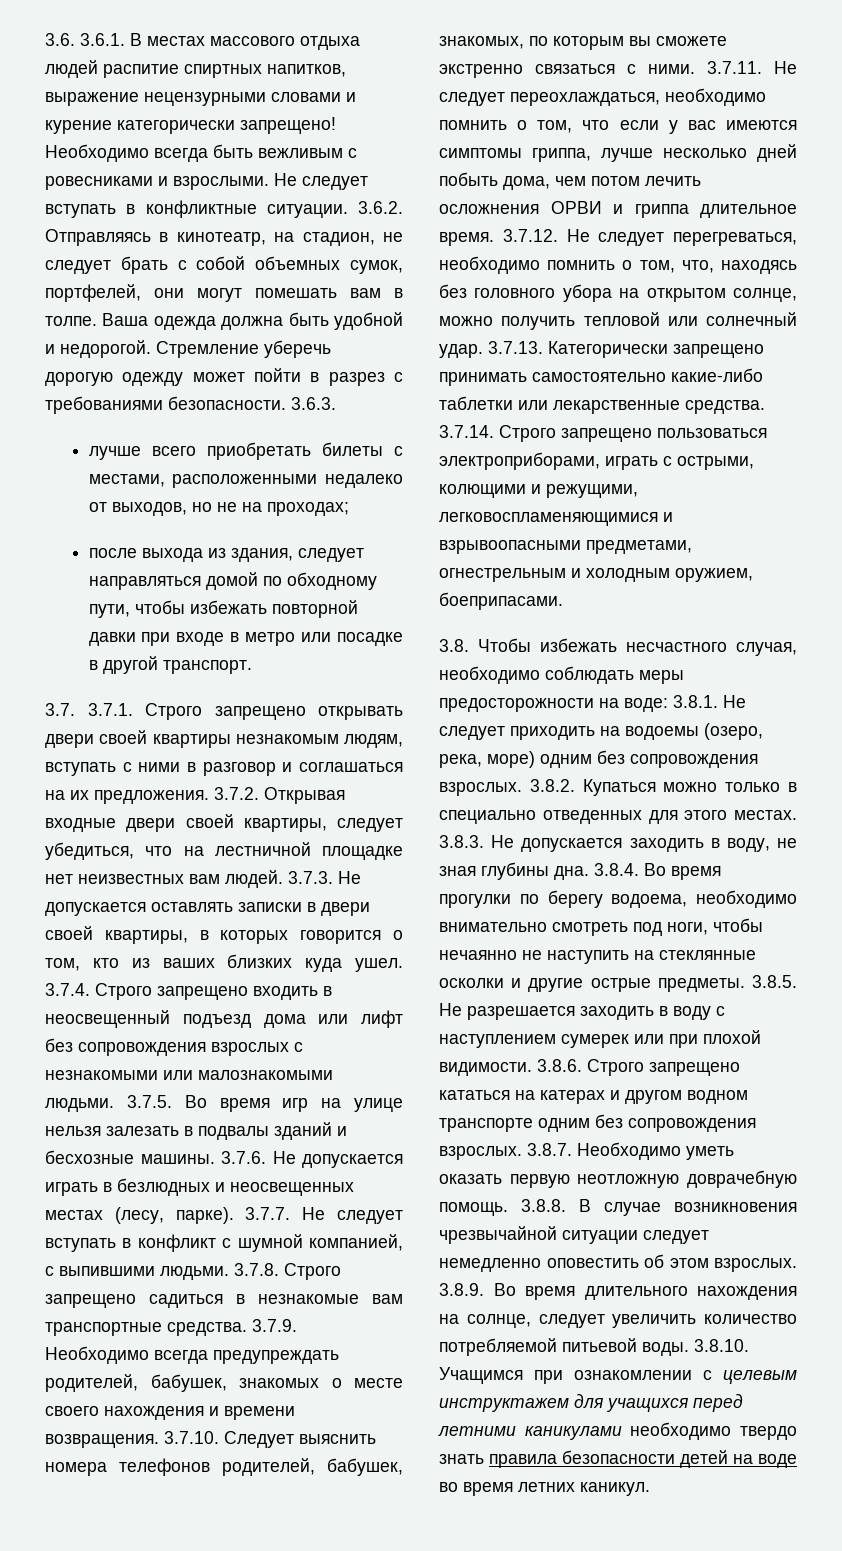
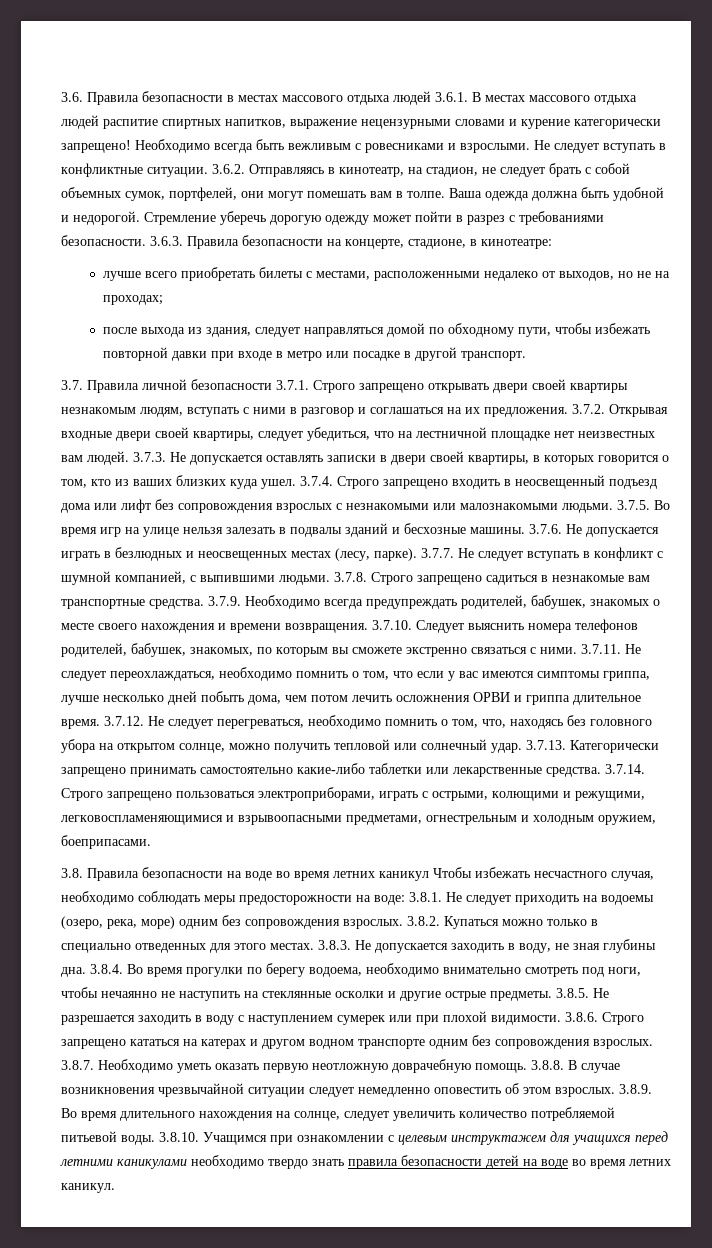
(75, 39) none -> [87,91,431,105] Правила безопасности в местах массового отдыха людей
(336, 403) none -> [187,235,552,249] Правила безопасности на концерте, стадионе, в кинотеатре:
(75, 709) none -> [87,379,272,393] Правила личной безопасности
(469, 645) none -> [87,867,429,881] Правила безопасности на воде во время летних каникул

